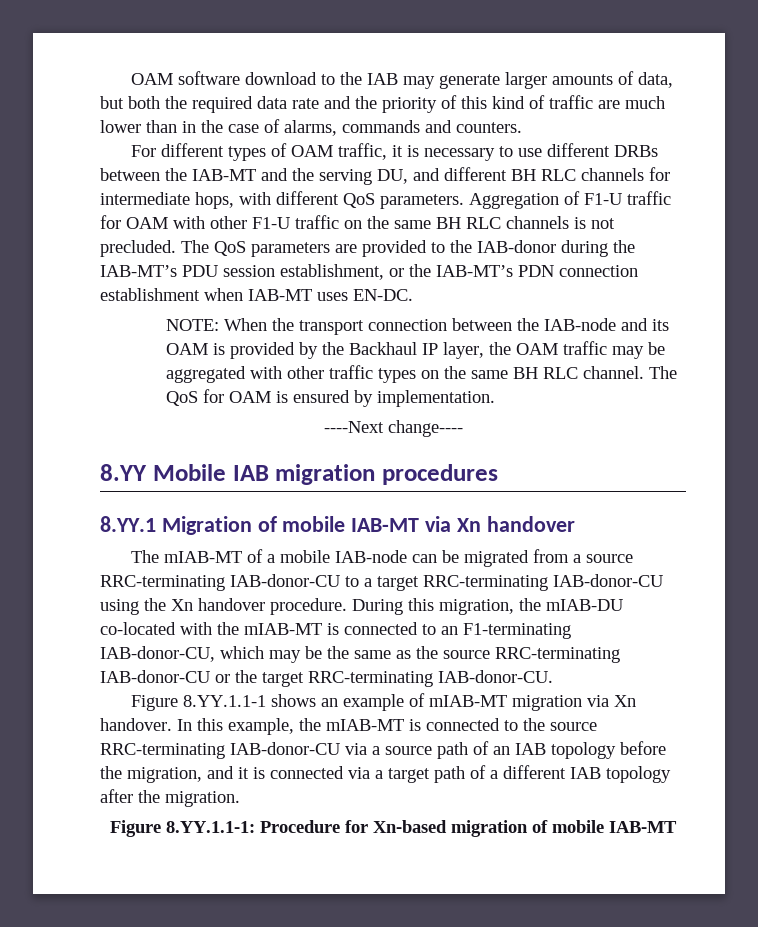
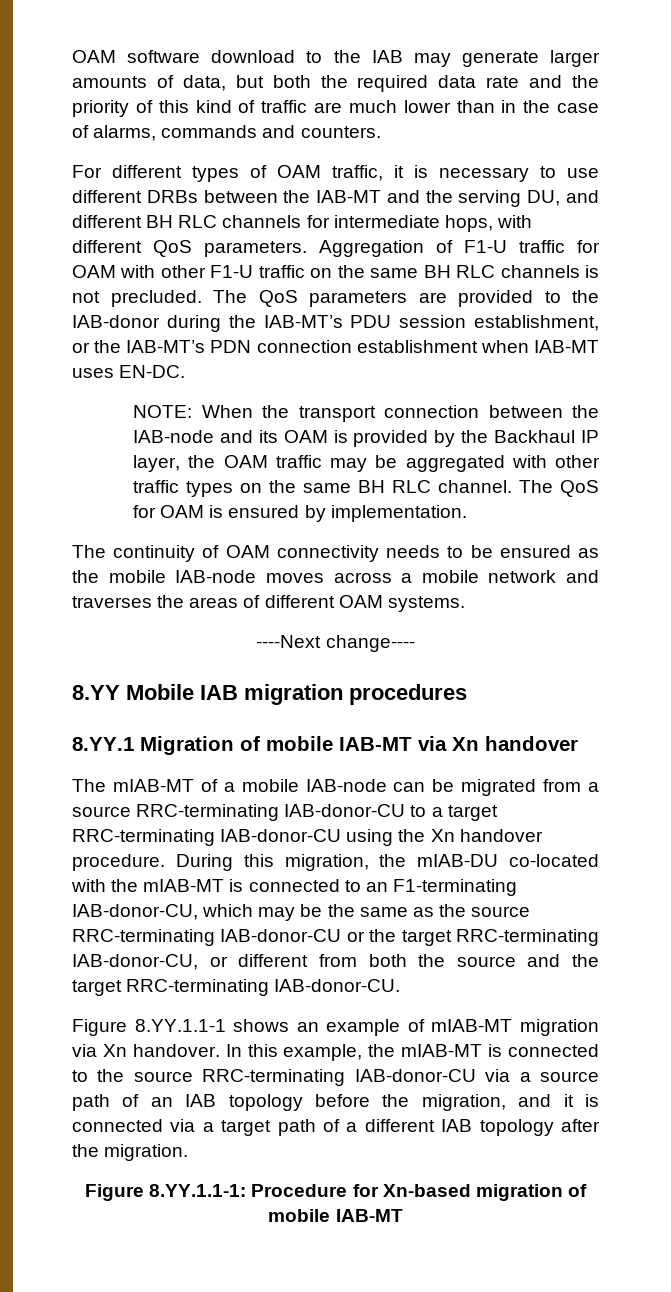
(496, 398) none -> [72,545,599,562] [72,570,599,583] [72,595,465,612] // The continuity of OAM connectivity needs to be ensured as the mobile IAB-node moves across a mobile network and traverses the areas of different OAM systems.
(433, 679) none -> [72,954,599,970] [72,979,270,996] IAB-donor-CU, or different from both the source and the target RRC-terminating

